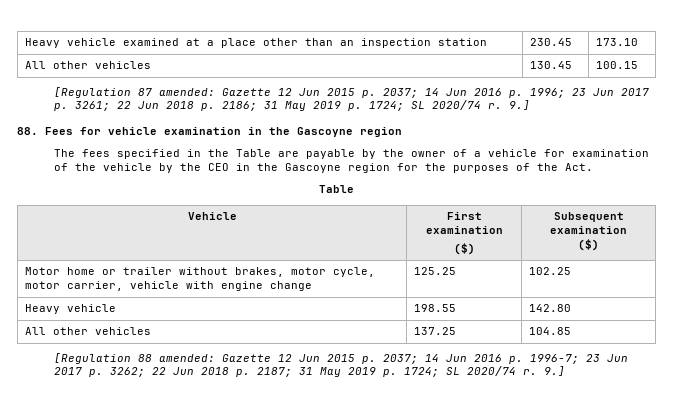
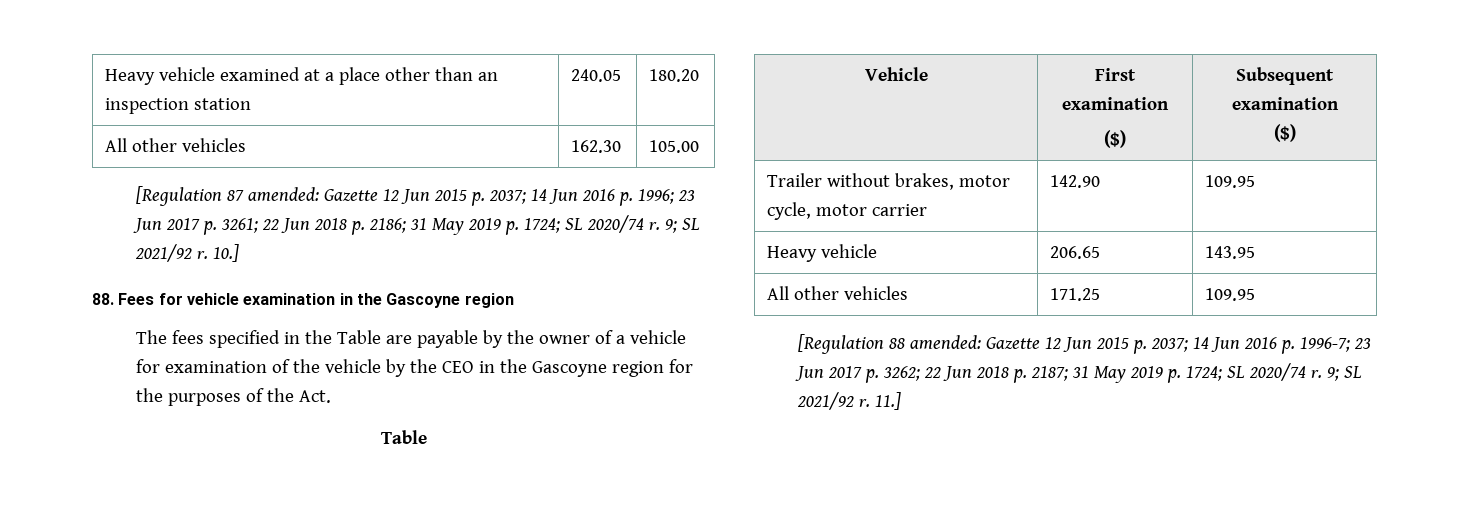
[529,38,572,46] [595,38,638,46] [24,61,151,69] [529,61,572,69] [595,61,638,69] 230.45 | 173.10 // All other vehicles | 130.45 | 100.15 -> [571,69,622,82] [649,69,700,82] [105,138,247,152] [571,140,622,153] [649,140,700,153] 240.05 | 180.20 // All other vehicles | 162.30 | 105.00
[508,100,530,110] 9.] -> [665,218,701,233] [135,244,240,262] 9; SL 2021/92 r. 10.]
[24,267,172,275] Motor home or trailer -> [767,173,823,187] Trailer
[66,281,312,291] [413,267,456,275] [528,267,571,275] carrier, vehicle with engine change | 125.25 | 102.25 -> [872,204,928,216] [1050,175,1101,188] [1205,175,1256,188] carrier | 142.90 | 109.95
[413,304,456,312] [528,304,571,312] [24,327,151,335] [413,327,456,335] [528,327,571,335] 198.55 | 142.80 // All other vehicles | 137.25 | 104.85 -> [1050,246,1101,259] [1205,246,1256,259] [767,286,909,300] [1050,288,1101,301] [1205,288,1256,301] 206.65 | 143.95 // All other vehicles | 171.25 | 109.95
[543,366,565,376] 9.] -> [1327,366,1363,381] [797,392,902,410] 9; SL 2021/92 r. 11.]

